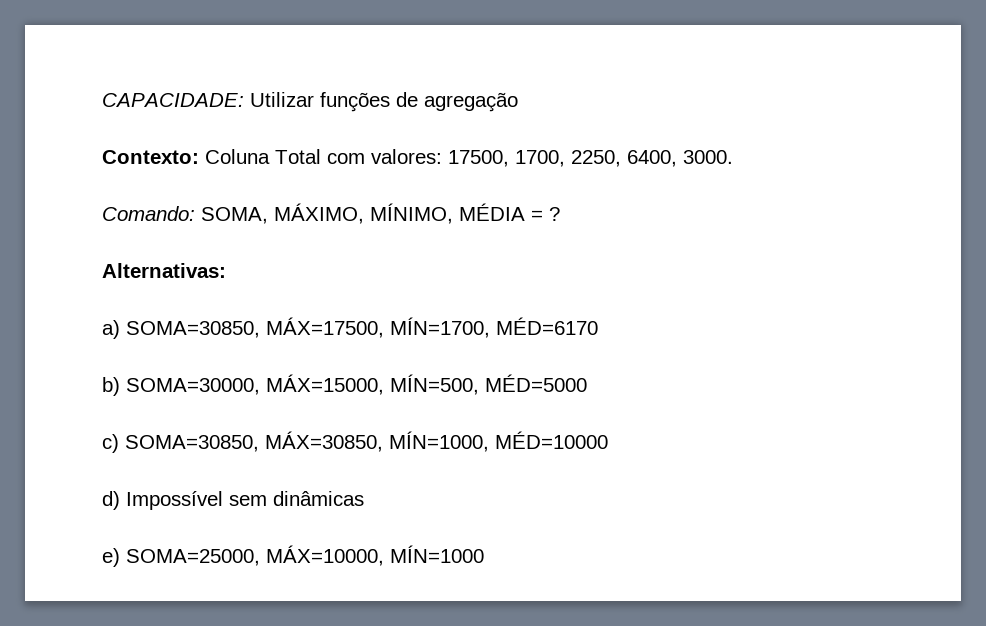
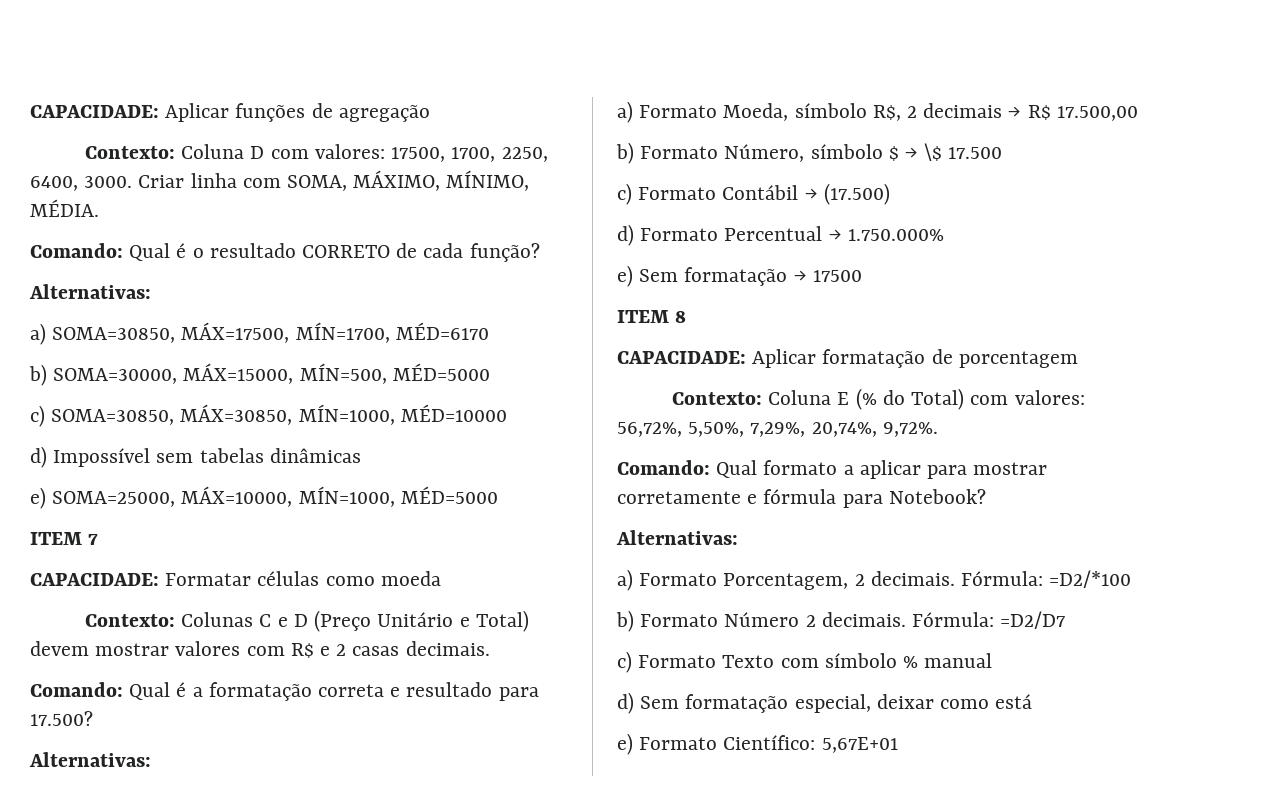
[102,92,314,107] CAPACIDADE: Utilizar -> [30,103,230,122] CAPACIDADE: Aplicar
[275,149,321,164] Total -> [250,146,265,159] D
[102,203,560,224] // Comando: SOMA, MÁXIMO, MÍNIMO, MÉDIA = ? -> [138,170,530,191] [30,199,99,217] [30,243,540,262] Criar linha com SOMA, MÁXIMO, MÍNIMO, MÉDIA. // Comando: Qual é o resultado CORRETO de cada função?
(267, 500) none -> [199,448,264,463] tabelas
[390,545,484,563] MÍN=1000 -> [298,486,498,507] [30,532,99,545] [30,571,441,586] [85,610,529,632] [30,641,490,658] [30,682,539,701] [30,711,93,726] [29,752,151,767] [617,101,1138,123] [616,142,1003,164] [617,183,890,205] [617,224,944,246] [617,265,862,287] [617,310,687,323] [617,349,1078,368] [672,388,1085,410] [617,422,938,437] [617,460,1048,479] [617,489,986,508] [616,530,738,545] [617,569,1132,591] [616,610,1066,632] [617,651,993,673] [617,692,1033,714] [617,733,898,755] MÍN=1000, MÉD=5000 // ITEM 7 // CAPACIDADE: Formatar células como moeda // Contexto: Colunas C e D (Preço Unitário e Total) devem mostrar valores com R$ e 2 casas decimais. // Comando: Qual é a formatação correta e resultado para 17.500? // Alternativas: // a) Formato Moeda, símbolo R$, 2 decimais → R$ 17.500,00 // b) Formato Número, símbolo $ → \$ 17.500 // c) Formato Contábil → (17.500) // d) Formato Percentual → 1.750.000% // e) Sem formatação → 17500 // ITEM 8 // CAPACIDADE: Aplicar formatação de porcentagem // Contexto: Coluna E (% do Total) com valores: 56,72%, 5,50%, 7,29%, 20,74%, 9,72%. // Comando: Qual formato a aplicar para mostrar corretamente e fórmula para Notebook? // Alternativas: // a) Formato Porcentagem, 2 decimais. Fórmula: =D2/*100 // b) Formato Número 2 decimais. Fórmula: =D2/D7 // c) Formato Texto com símbolo % manual // d) Sem formatação especial, deixar como está // e) Formato Científico: 5,67E+01

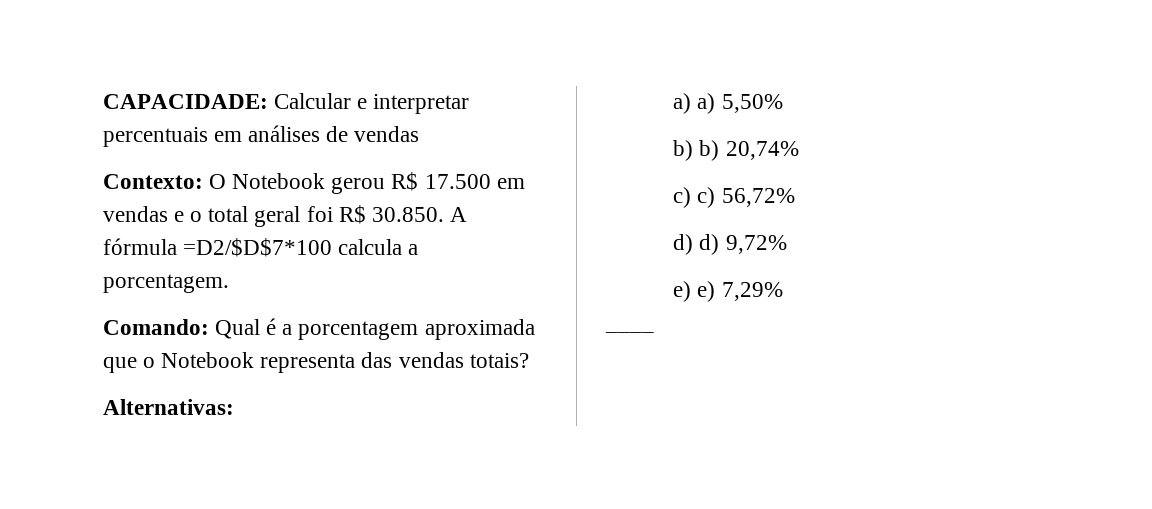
[30,103,430,122] [85,144,548,162] [30,170,530,191] [30,199,99,217] [30,243,540,262] [29,284,151,299] [30,322,489,345] [29,363,490,386] [30,404,507,427] [30,446,361,468] [30,486,498,509] [30,532,99,545] [30,571,441,586] [85,610,529,632] [30,641,490,658] [30,682,539,701] [30,711,93,726] [29,752,151,767] [617,101,1138,123] [616,142,1003,164] [617,183,890,205] [617,224,944,246] [617,265,862,287] [617,310,687,323] [617,349,1078,368] [672,388,1085,410] [617,422,938,437] [617,460,1048,479] [617,489,986,508] [616,530,738,545] [617,569,1132,591] [616,610,1066,632] [617,651,993,673] [617,692,1033,714] [617,733,898,755] CAPACIDADE: Aplicar funções de agregação // Contexto: Coluna D com valores: 17500, 1700, 2250, 6400, 3000. Criar linha com SOMA, MÁXIMO, MÍNIMO, MÉDIA. // Comando: Qual é o resultado CORRETO de cada função? // Alternativas: // a) SOMA=30850, MÁX=17500, MÍN=1700, MÉD=6170 // b) SOMA=30000, MÁX=15000, MÍN=500, MÉD=5000 // c) SOMA=30850, MÁX=30850, MÍN=1000, MÉD=10000 // d) Impossível sem tabelas dinâmicas // e) SOMA=25000, MÁX=10000, MÍN=1000, MÉD=5000 // ITEM 7 // CAPACIDADE: Formatar células como moeda // Contexto: Colunas C e D (Preço Unitário e Total) devem mostrar valores com R$ e 2 casas decimais. // Comando: Qual é a formatação correta e resultado para 17.500? // Alternativas: // a) Formato Moeda, símbolo R$, 2 decimais → R$ 17.500,00 // b) Formato Número, símbolo $ → \$ 17.500 // c) Formato Contábil → (17.500) // d) Formato Percentual → 1.750.000% // e) Sem formatação → 17500 // ITEM 8 // CAPACIDADE: Aplicar formatação de porcentagem // Contexto: Coluna E (% do Total) com valores: 56,72%, 5,50%, 7,29%, 20,74%, 9,72%. // Comando: Qual formato a aplicar para mostrar corretamente e fórmula para Notebook? // Alternativas: // a) Formato Porcentagem, 2 decimais. Fórmula: =D2/*100 // b) Formato Número 2 decimais. Fórmula: =D2/D7 // c) Formato Texto com símbolo % manual // d) Sem formatação especial, deixar como está // e) Formato Científico: 5,67E+01 -> [102,93,470,114] [102,125,420,147] [102,172,525,194] [102,205,468,227] [102,238,419,257] [102,274,229,293] [102,318,535,340] [102,352,529,373] [102,399,234,415] [673,93,783,114] [673,140,799,161] [673,187,795,208] [673,234,787,255] [673,281,783,302] [605,330,654,333] CAPACIDADE: Calcular e interpretar percentuais em análises de vendas // Contexto: O Notebook gerou R$ 17.500 em vendas e o total geral foi R$ 30.850. A fórmula =D2/$D$7*100 calcula a porcentagem. // Comando: Qual é a porcentagem aproximada que o Notebook representa das vendas totais? // Alternativas: // a) a) 5,50% // b) b) 20,74% // c) c) 56,72% // d) d) 9,72% // e) e) 7,29% // ____

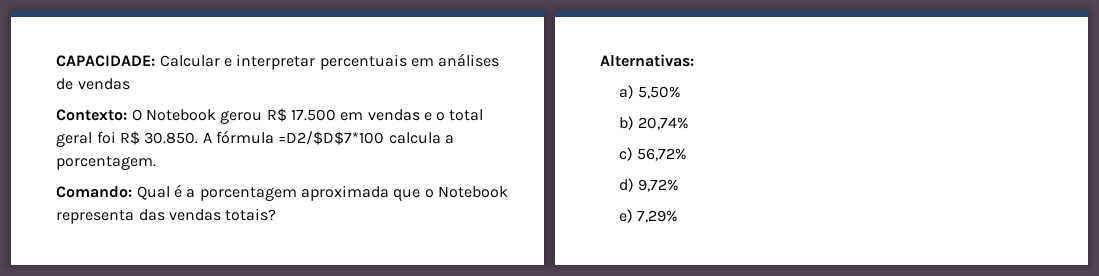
[697,93,716,114] a) -> (634, 92) none
[699,140,720,161] b) -> (634, 123) none
[697,187,716,208] c) -> (633, 154) none
[699,234,720,255] d) -> (634, 185) none
[697,281,716,302] e) -> (633, 216) none
[605,330,654,333] // ____ -> (678, 216) none

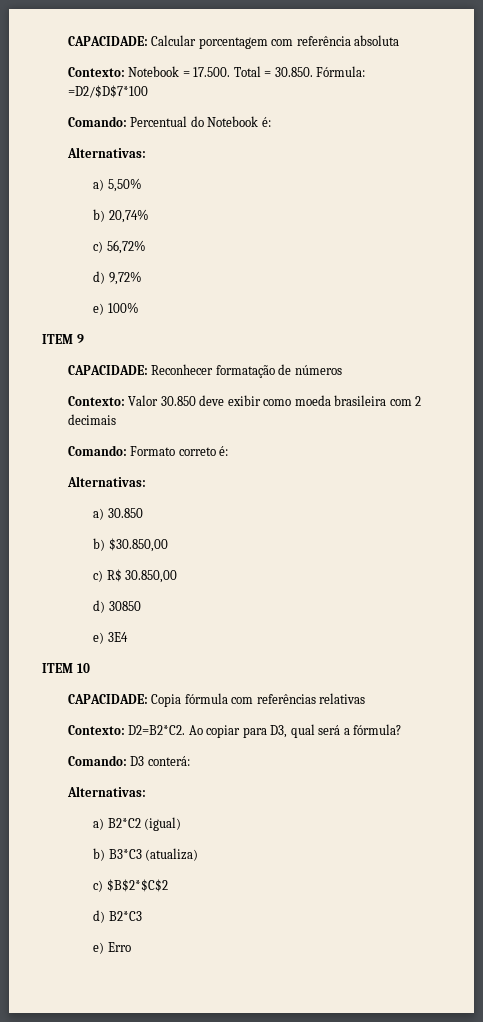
[223,53,500,70] [56,78,130,90] [56,108,484,124] [56,130,454,147] [56,156,157,170] [56,184,508,201] [56,208,277,224] e interpretar percentuais em análises de vendas // Contexto: O Notebook gerou R$ 17.500 em vendas e o total geral foi R$ 30.850. A fórmula =D2/$D$7*100 calcula a porcentagem. // Comando: Qual é a porcentagem aproximada que o Notebook representa das vendas totais? -> [198,35,400,49] [67,66,366,77] [67,85,148,98] [67,116,271,127] porcentagem com referência absoluta // Contexto: Notebook = 17.500. Total = 30.850. Fórmula: =D2/$D$7*100 // Comando: Percentual do Notebook é:
[636,210,678,223] 7,29% -> [107,302,139,313] [42,334,84,344] [67,364,342,378] [67,395,422,406] [67,414,116,425] [67,445,229,456] [66,476,146,487] [93,508,143,520] [93,538,168,552] [93,569,178,583] [93,600,141,613] [93,632,128,644] [42,663,90,673] [67,693,366,707] [67,724,402,738] [67,755,190,766] [66,786,146,797] [93,817,182,831] [93,848,199,861] [93,879,168,892] [93,910,142,923] [93,942,131,954] 100% // ITEM 9 // CAPACIDADE: Reconhecer formatação de números // Contexto: Valor 30.850 deve exibir como moeda brasileira com 2 decimais // Comando: Formato correto é: // Alternativas: // a) 30.850 // b) $30.850,00 // c) R$ 30.850,00 // d) 30850 // e) 3E4 // ITEM 10 // CAPACIDADE: Copia fórmula com referências relativas // Contexto: D2=B2*C2. Ao copiar para D3, qual será a fórmula? // Comando: D3 conterá: // Alternativas: // a) B2*C2 (igual) // b) B3*C3 (atualiza) // c) $B$2*$C$2 // d) B2*C3 // e) Erro

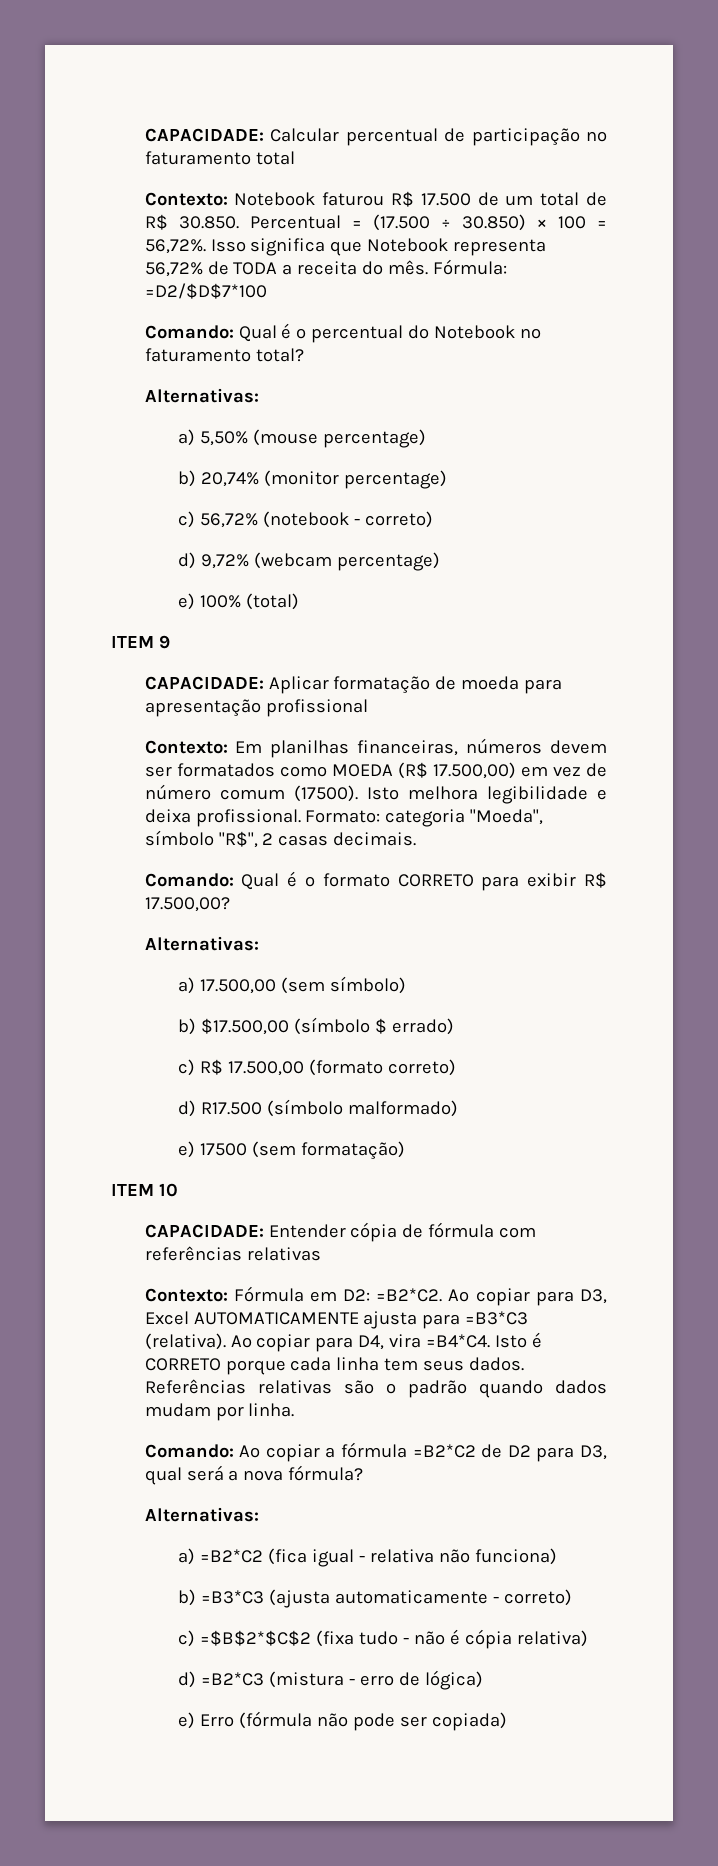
[198,35,400,49] [67,66,366,77] [67,85,148,98] [67,116,271,127] porcentagem com referência absoluta // Contexto: Notebook = 17.500. Total = 30.850. Fórmula: =D2/$D$7*100 // Comando: Percentual do Notebook é: -> [345,128,607,146] [144,151,295,165] [144,191,607,207] [144,214,607,231] [144,238,547,256] [144,259,508,277] [144,283,267,299] [144,323,542,343] [144,348,304,362] percentual de participação no faturamento total // Contexto: Notebook faturou R$ 17.500 de um total de R$ 30.850. Percentual = (17.500 ÷ 30.850) × 100 = 56,72%. Isso significa que Notebook representa 56,72% de TODA a receita do mês. Fórmula: =D2/$D$7*100 // Comando: Qual é o percentual do Notebook no faturamento total?
(142, 185) none -> [252,429,426,448] (mouse percentage)
(149, 216) none -> [263,470,447,489] (monitor percentage)
(146, 247) none -> [262,511,433,528] (notebook - correto)
(142, 278) none -> [253,552,440,571] (webcam percentage)
(139, 307) none -> [245,593,299,610] (total)
[151,364,214,375] Reconhecer -> [268,676,329,694] Aplicar
[294,365,342,375] [67,395,422,406] [67,414,116,425] [67,445,229,456] [66,476,146,487] [93,508,143,520] [93,538,168,552] [93,569,178,583] [93,600,141,613] [93,632,128,644] números // Contexto: Valor 30.850 deve exibir como moeda brasileira com 2 decimais // Comando: Formato correto é: // Alternativas: // a) 30.850 // b) $30.850,00 // c) R$ 30.850,00 // d) 30850 // e) 3E4 -> [461,676,563,694] [144,699,368,717] [144,738,607,758] [144,762,607,779] [144,784,607,804] [144,809,544,827] [144,830,417,848] [144,871,607,891] [144,897,230,912] [144,936,259,951] [178,976,406,994] [178,1017,454,1035] [178,1059,456,1076] [178,1099,458,1117] [178,1141,405,1160] moeda para apresentação profissional // Contexto: Em planilhas financeiras, números devem ser formatados como MOEDA (R$ 17.500,00) em vez de número comum (17500). Isto melhora legibilidade e deixa profissional. Formato: categoria "Moeda", símbolo "R$", 2 casas decimais. // Comando: Qual é o formato CORRETO para exibir R$ 17.500,00? // Alternativas: // a) 17.500,00 (sem símbolo) // b) $17.500,00 (símbolo $ errado) // c) R$ 17.500,00 (formato correto) // d) R17.500 (símbolo malformado) // e) 17500 (sem formatação)
[151,694,182,707] Copia -> [268,1222,424,1242] Entender cópia de
[128,725,241,738] D2=B2*C2. Ao copiar -> [233,1286,607,1306] [144,1311,529,1329] [144,1332,543,1352] [144,1357,525,1375] [144,1379,607,1398] [144,1403,295,1421] [144,1442,531,1462] Fórmula em D2: =B2*C2. Ao copiar para D3, Excel AUTOMATICAMENTE ajusta para =B3*C3 (relativa). Ao copiar para D4, vira =B4*C4. Isto é CORRETO porque cada linha tem seus dados. Referências relativas são o padrão quando dados mudam por linha. // Comando: Ao copiar a fórmula =B2*C2 de D2
(350, 731) none -> [243,1470,284,1481] nova
[67,755,190,766] [66,786,146,797] [93,817,182,831] [93,848,199,861] [93,879,168,892] [93,910,142,923] [93,942,131,954] // Comando: D3 conterá: // Alternativas: // a) B2*C2 (igual) // b) B3*C3 (atualiza) // c) $B$2*$C$2 // d) B2*C3 // e) Erro -> [144,1507,259,1522] [178,1548,557,1567] [178,1589,572,1608] [178,1629,588,1649] [178,1670,483,1690] [178,1711,507,1731] // Alternativas: // a) =B2*C2 (fica igual - relativa não funciona) // b) =B3*C3 (ajusta automaticamente - correto) // c) =$B$2*$C$2 (fixa tudo - não é cópia relativa) // d) =B2*C3 (mistura - erro de lógica) // e) Erro (fórmula não pode ser copiada)

